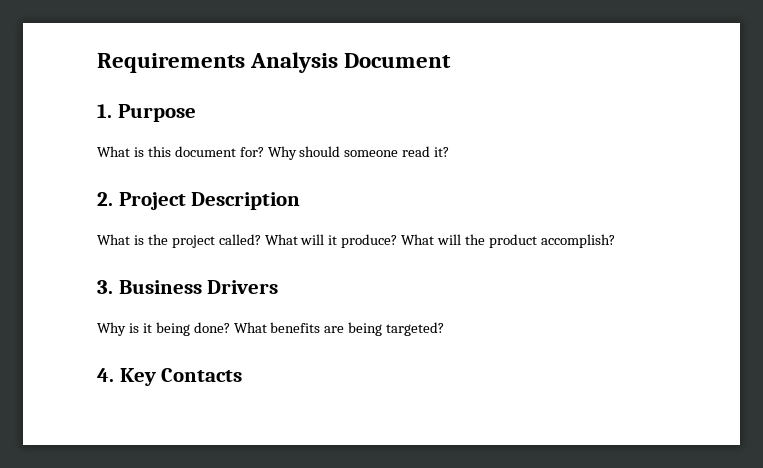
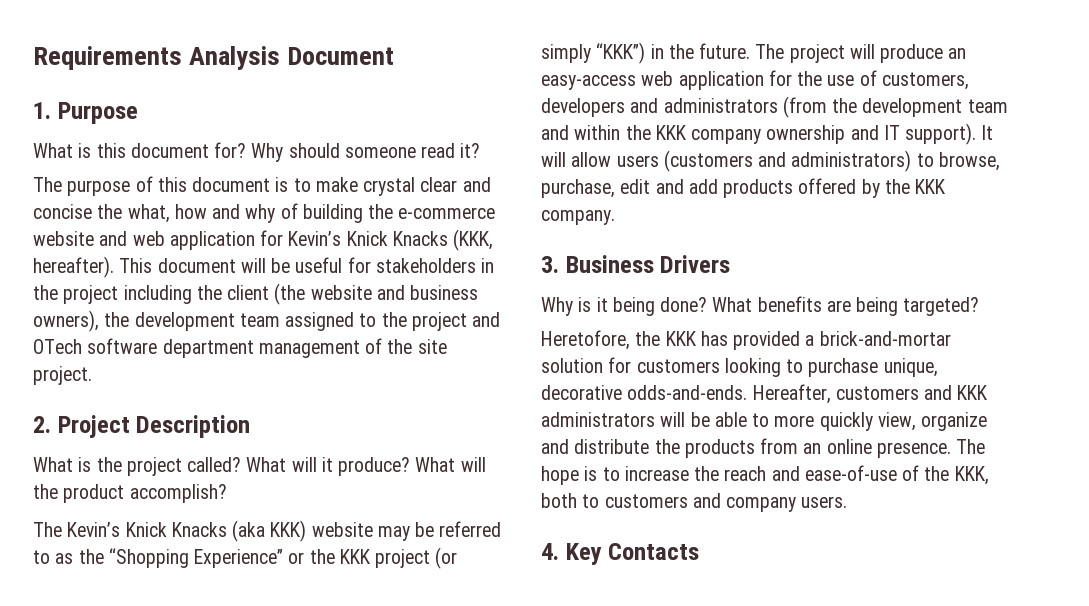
(450, 152) none -> [33,176,491,196] [33,203,496,223] [33,229,494,251] [33,256,495,278] [33,283,479,305] [33,310,501,332] [33,338,447,358] [33,366,92,385] // The purpose of this document is to make crystal clear and concise the what, how and why of building the e-commerce website and web application for Kevin’s Knick Knacks (KKK, hereafter). This document will be useful for stakeholders in the project including the client (the website and business owners), the development team assigned to the project and OTech software department management of the site project.
(615, 241) none -> [33,520,502,542] [33,547,458,569] [541,42,967,64] [541,70,969,90] [541,96,1008,118] [541,123,994,145] [541,150,1000,172] [541,178,947,198] [541,210,615,225] // The Kevin’s Knick Knacks (aka KKK) website may be referred to as the “Shopping Experience” or the KKK project (or simply “KKK”) in the future. The project will produce an easy-access web application for the use of customers, developers and administrators (from the development team and within the KKK company ownership and IT support). It will allow users (customers and administrators) to browse, purchase, edit and add products offered by the KKK company.
(445, 329) none -> [541,330,951,350] [541,357,938,377] [541,384,989,404] [541,412,988,431] [541,438,986,458] [541,465,989,485] [541,493,848,512] // Heretofore, the KKK has provided a brick-and-mortar solution for customers looking to purchase unique, decorative odds-and-ends. Hereafter, customers and KKK administrators will be able to more quickly view, organize and distribute the products from an online presence. The hope is to increase the reach and ease-of-use of the KKK, both to customers and company users.

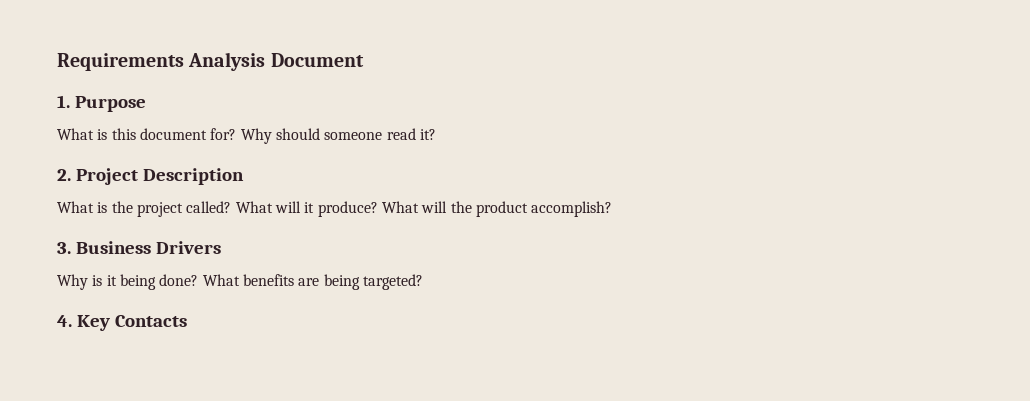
[33,176,491,196] [33,203,496,223] [33,229,494,251] [33,256,495,278] [33,283,479,305] [33,310,501,332] [33,338,447,358] [33,366,92,385] // The purpose of this document is to make crystal clear and concise the what, how and why of building the e-commerce website and web application for Kevin’s Knick Knacks (KKK, hereafter). This document will be useful for stakeholders in the project including the client (the website and business owners), the development team assigned to the project and OTech software department management of the site project. -> (436, 134) none
[33,520,502,542] [33,547,458,569] [541,42,967,64] [541,70,969,90] [541,96,1008,118] [541,123,994,145] [541,150,1000,172] [541,178,947,198] [541,210,615,225] // The Kevin’s Knick Knacks (aka KKK) website may be referred to as the “Shopping Experience” or the KKK project (or simply “KKK”) in the future. The project will produce an easy-access web application for the use of customers, developers and administrators (from the development team and within the KKK company ownership and IT support). It will allow users (customers and administrators) to browse, purchase, edit and add products offered by the KKK company. -> (613, 209) none
[541,330,951,350] [541,357,938,377] [541,384,989,404] [541,412,988,431] [541,438,986,458] [541,465,989,485] [541,493,848,512] // Heretofore, the KKK has provided a brick-and-mortar solution for customers looking to purchase unique, decorative odds-and-ends. Hereafter, customers and KKK administrators will be able to more quickly view, organize and distribute the products from an online presence. The hope is to increase the reach and ease-of-use of the KKK, both to customers and company users. -> (423, 282) none

